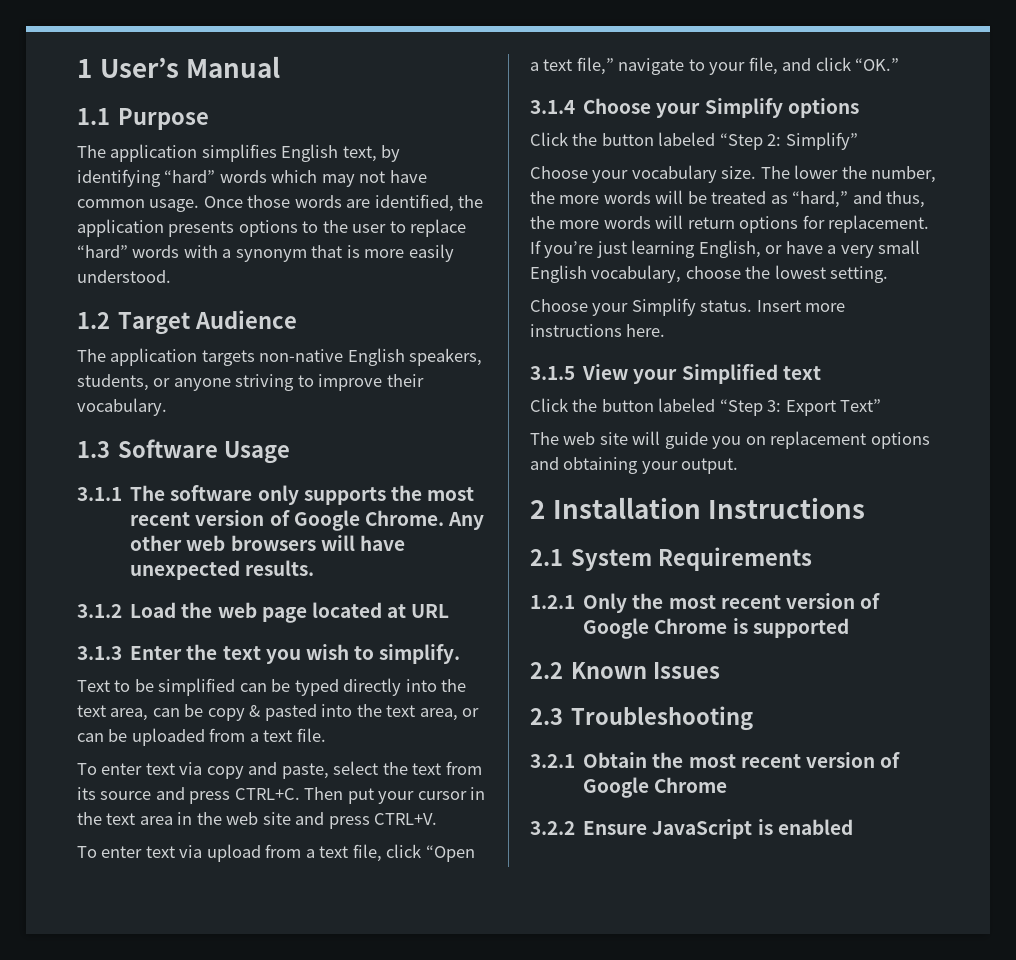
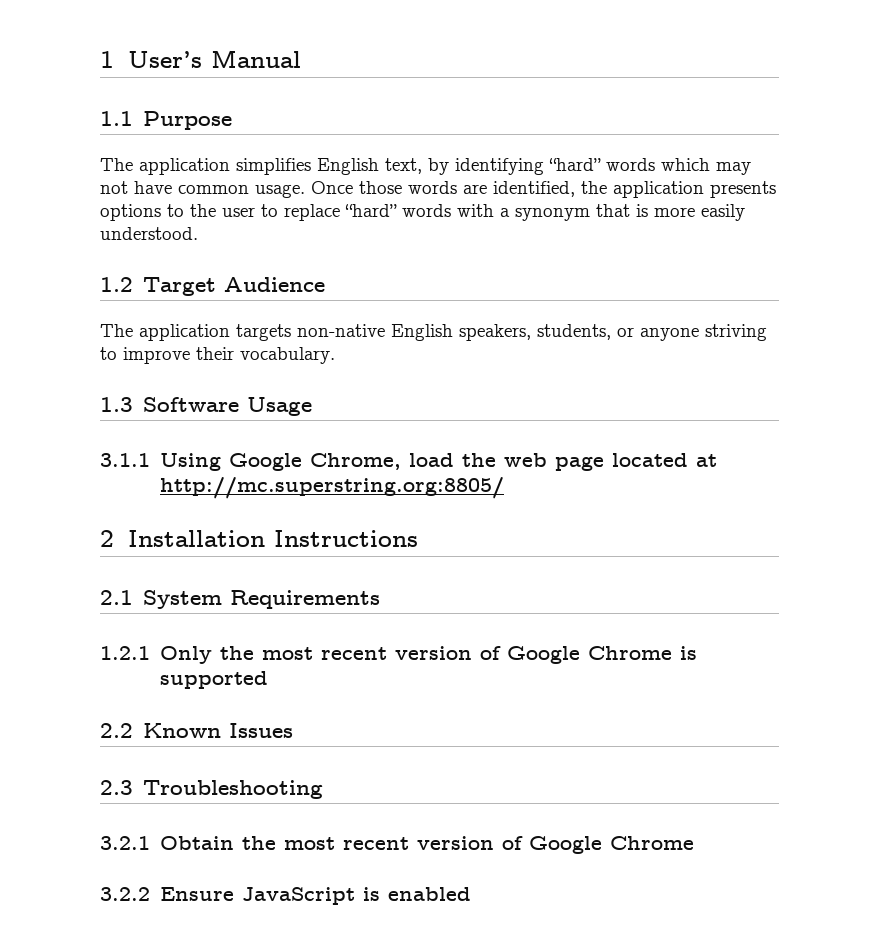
[130,485,474,505] [130,510,484,531] [130,535,405,551] [130,560,315,580] [77,602,177,618] The software only supports the most recent version of Google Chrome. Any other web browsers will have unexpected results. // 3.1.2 Load -> [159,453,454,471] Using Google Chrome, load
[411,604,450,618] [77,644,461,664] [77,678,467,696] [77,704,480,721] [77,728,326,746] [77,761,482,779] [77,787,486,804] [77,812,438,829] [77,844,475,862] [530,57,900,75] [530,98,859,118] [530,132,858,150] [530,165,937,183] [530,190,926,208] [530,215,930,233] [530,240,921,258] [530,265,889,283] [530,298,846,316] [530,324,666,337] [530,364,821,384] [530,398,882,416] [530,431,930,449] [530,457,739,474] URL // 3.1.3 Enter the text you wish to simplify. // Text to be simplified can be typed directly into the text area, can be copy & pasted into the text area, or can be uploaded from a text file. // To enter text via copy and paste, select the text from its source and press CTRL+C. Then put your cursor in the text area in the web site and press CTRL+V. // To enter text via upload from a text file, click “Open a text file,” navigate to your file, and click “OK.” // 3.1.4 Choose your Simplify options // Click the button labeled “Step 2: Simplify” // Choose your vocabulary size. The lower the number, the more words will be treated as “hard,” and thus, the more words will return options for replacement. If you’re just learning English, or have a very small English vocabulary, choose the lowest setting. // Choose your Simplify status. Insert more instructions here. // 3.1.5 View your Simplified text // Click the button labeled “Step 3: Export Text” // The web site will guide you on replacement options and obtaining your output. -> [159,477,504,499] http://mc.superstring.org:8805/

